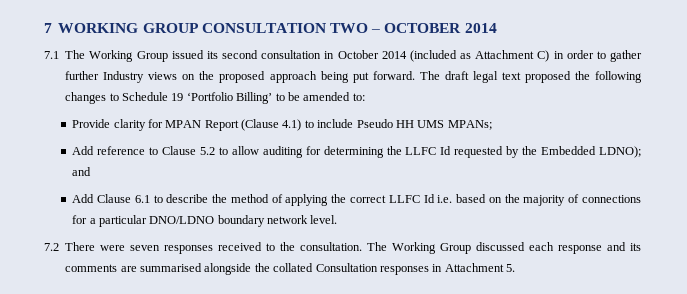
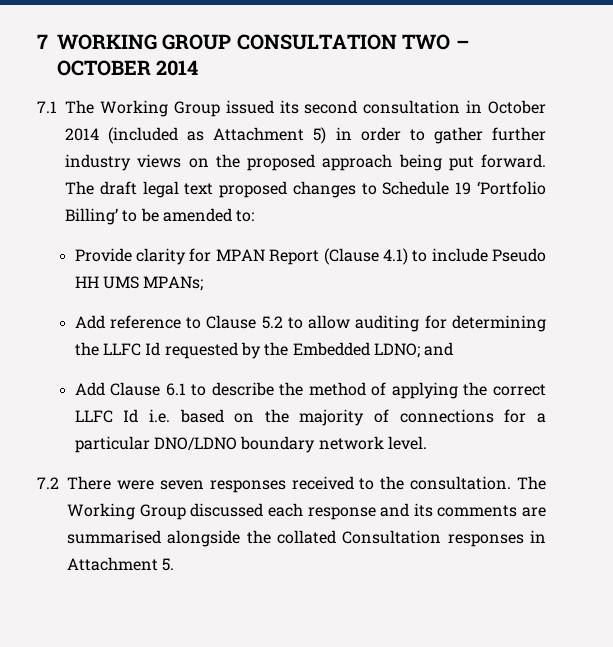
[537,50,550,62] C) -> [313,127,327,144] 5)
[103,71,145,83] Industry -> [65,154,131,171] industry
[574,71,642,83] the following -> (288, 189) none
[599,146,641,158] LDNO); -> [373,343,420,358] LDNO;

